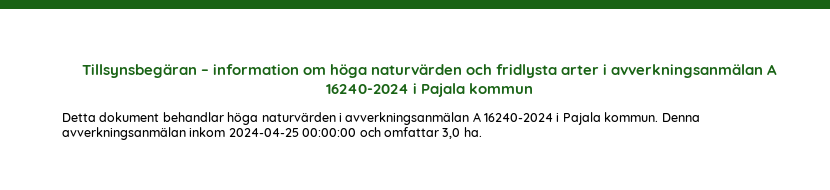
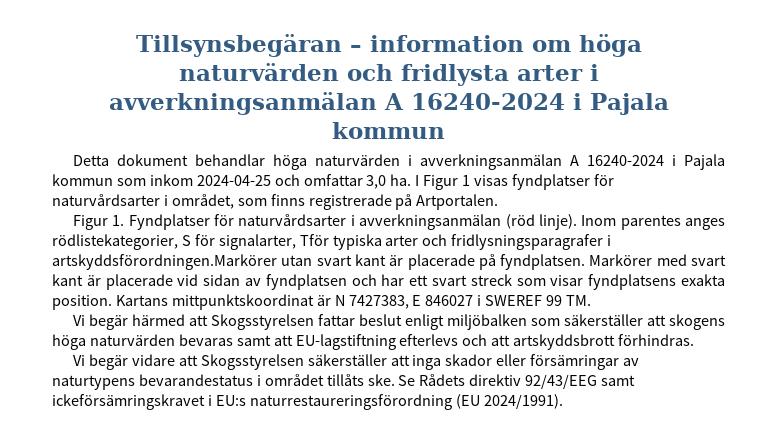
[604,112,700,122] [62,127,186,140] kommun. Denna avverkningsanmälan -> [52,174,146,186] kommun som
[302,128,357,137] 00:00:00 -> (271, 180) none
(482, 132) none -> [415,174,614,190] [52,194,499,210] [73,214,725,230] [52,234,612,250] [52,254,726,270] [52,274,725,290] [52,294,592,310] [73,314,725,330] [52,334,695,350] [73,354,640,370] [52,374,636,390] [52,394,563,410] I Figur 1 visas fyndplatser för naturvårdsarter i området, som finns registrerade på Artportalen. // Figur 1. Fyndplatser för naturvårdsarter i avverkningsanmälan (röd linje). Inom parentes anges rödlistekategorier, S för signalarter, Tför typiska arter och fridlysningsparagrafer i artskyddsförordningen.Markörer utan svart kant är placerade på fyndplatsen. Markörer med svart kant är placerade vid sidan av fyndplatsen och har ett svart streck som visar fyndplatsens exakta position. Kartans mittpunktskoordinat är N 7427383, E 846027 i SWEREF 99 TM. // Vi begär härmed att Skogsstyrelsen fattar beslut enligt miljöbalken som säkerställer att skogens höga naturvärden bevaras samt att EU-lagstiftning efterlevs och att artskyddsbrott förhindras. // Vi begär vidare att Skogsstyrelsen säkerställer att inga skador eller försämringar av naturtypens bevarandestatus i området tillåts ske. Se Rådets direktiv 92/43/EEG samt ickeförsämringskravet i EU:s naturrestaureringsförordning (EU 2024/1991).

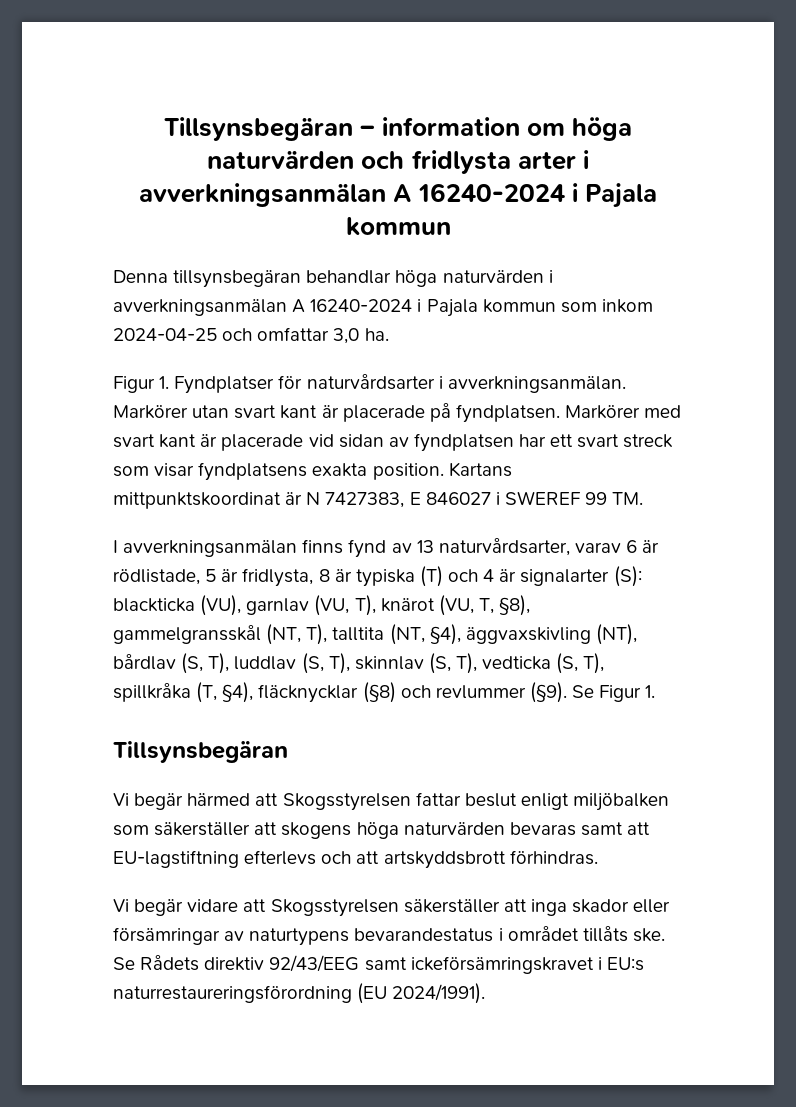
[73,154,189,166] Detta dokument -> [113,270,302,288] Denna tillsynsbegäran
[415,174,614,190] [52,194,499,210] I Figur 1 visas fyndplatser för naturvårdsarter i området, som finns registrerade på Artportalen. -> (389, 334) none
[359,214,725,230] [52,234,612,250] [52,254,277,270] avverkningsanmälan (röd linje). Inom parentes anges rödlistekategorier, S för signalarter, Tför typiska arter och fridlysningsparagrafer i artskyddsförordningen.Markörer -> [447,376,626,393] [113,405,188,419] avverkningsanmälan. Markörer
[351,274,377,286] och -> (514, 442) none
(592, 300) none -> [113,538,660,558] [113,566,642,587] [113,595,531,616] [113,624,637,645] [113,653,605,674] [113,682,656,703] [113,741,288,763] // I avverkningsanmälan finns fynd av 13 naturvårdsarter, varav 6 är rödlistade, 5 är fridlysta, 8 är typiska (T) och 4 är signalarter (S): blackticka (VU), garnlav (VU, T), knärot (VU, T, §8), gammelgransskål (NT, T), talltita (NT, §4), äggvaxskivling (NT), bårdlav (S, T), luddlav (S, T), skinnlav (S, T), vedticka (S, T), spillkråka (T, §4), fläcknycklar (§8) och revlummer (§9). Se Figur 1. // Tillsynsbegäran

